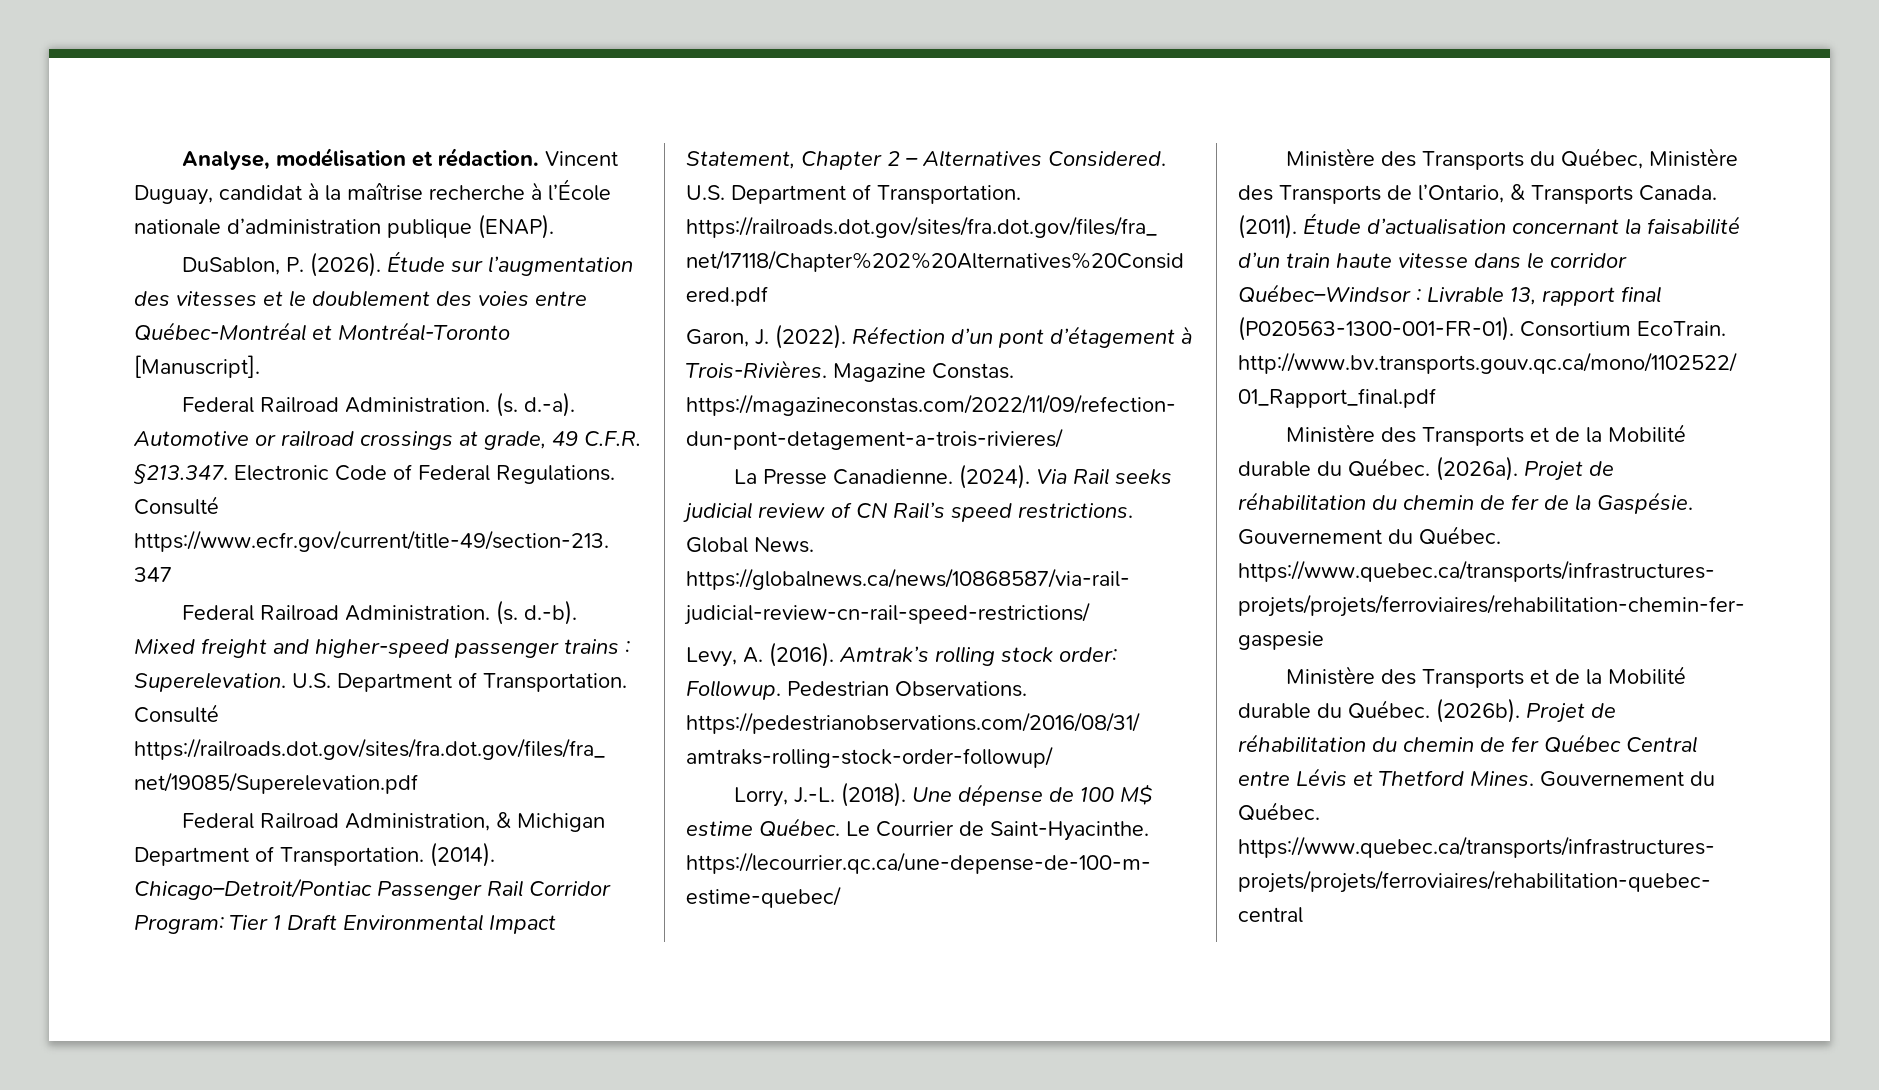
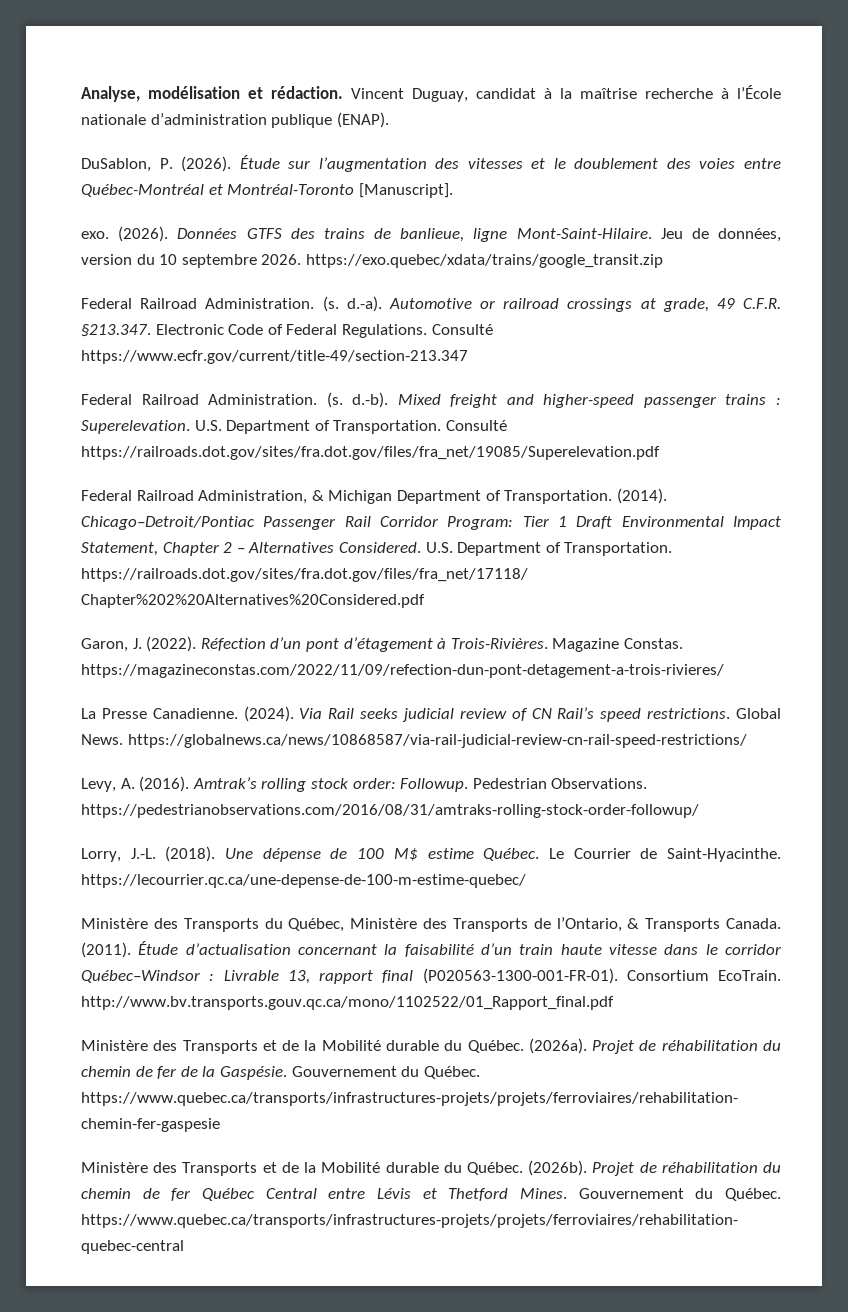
(260, 366) none -> [81,226,781,242] [81,254,663,268] // exo. (2026). Données GTFS des trains de banlieue, ligne Mont-Saint-Hilaire. Jeu de données, version du 10 septembre 2026. https://exo.quebec/xdata/trains/google_transit.zip

